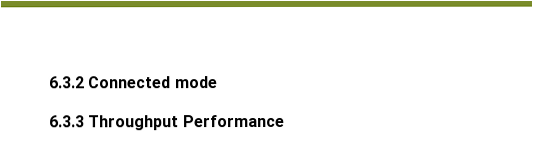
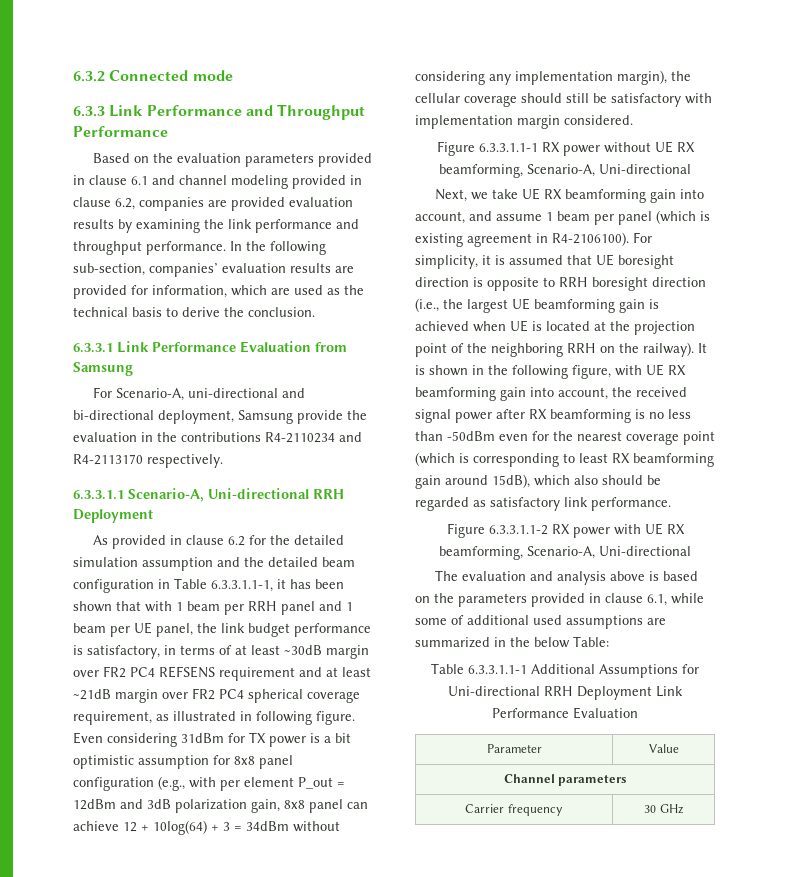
(85, 121) none -> [109,105,273,117] Link Performance and
(285, 121) none -> [92,153,372,167] [73,175,362,189] [73,197,353,211] [73,219,359,233] [73,241,326,255] [73,263,354,277] [73,285,364,299] [73,307,315,317] [73,341,347,353] [73,362,133,376] [92,387,305,401] [73,410,367,424] [73,432,362,443] [73,454,223,468] [73,488,344,502] [73,509,153,523] [92,535,344,549] [73,557,355,571] [73,578,344,593] [73,601,353,615] [73,622,371,637] [73,645,369,659] [73,666,371,681] [73,688,360,703] [73,711,355,725] [73,732,351,747] [73,755,293,769] [73,776,345,791] [73,799,368,813] [73,820,340,835] [415,70,691,85] [415,93,712,107] [415,115,633,129] [436,141,695,156] [439,164,691,178] [434,188,704,203] [415,210,710,225] [415,232,652,247] [415,254,674,269] [415,277,706,291] [415,298,659,313] [415,320,695,335] [415,342,707,357] [415,364,686,379] [415,387,687,401] [415,409,691,423] [415,431,715,445] [415,452,714,467] [415,474,661,489] [415,497,671,511] [446,523,685,538] [439,546,691,560] [434,570,698,585] [415,593,704,607] [415,615,666,629] [415,636,609,648] [431,663,699,678] [448,686,683,700] [492,707,638,719] [486,744,542,753] [648,744,679,753] [503,774,627,786] [465,804,563,816] [644,804,684,814] // Based on the evaluation parameters provided in clause 6.1 and channel modeling provided in clause 6.2, companies are provided evaluation results by examining the link performance and throughput performance. In the following sub-section, companies’ evaluation results are provided for information, which are used as the technical basis to derive the conclusion. // 6.3.3.1 Link Performance Evaluation from Samsung // For Scenario-A, uni-directional and bi-directional deployment, Samsung provide the evaluation in the contributions R4-2110234 and R4-2113170 respectively. // 6.3.3.1.1 Scenario-A, Uni-directional RRH Deployment // As provided in clause 6.2 for the detailed simulation assumption and the detailed beam configuration in Table 6.3.3.1.1-1, it has been shown that with 1 beam per RRH panel and 1 beam per UE panel, the link budget performance is satisfactory, in terms of at least ~30dB margin over FR2 PC4 REFSENS requirement and at least ~21dB margin over FR2 PC4 spherical coverage requirement, as illustrated in following figure. Even considering 31dBm for TX power is a bit optimistic assumption for 8x8 panel configuration (e.g., with per element P_out = 12dBm and 3dB polarization gain, 8x8 panel can achieve 12 + 10log(64) + 3 = 34dBm without considering any implementation margin), the cellular coverage should still be satisfactory with implementation margin considered. // Figure 6.3.3.1.1-1 RX power without UE RX beamforming, Scenario-A, Uni-directional // Next, we take UE RX beamforming gain into account, and assume 1 beam per panel (which is existing agreement in R4-2106100). For simplicity, it is assumed that UE boresight direction is opposite to RRH boresight direction (i.e., the largest UE beamforming gain is achieved when UE is located at the projection point of the neighboring RRH on the railway). It is shown in the following figure, with UE RX beamforming gain into account, the received signal power after RX beamforming is no less than -50dBm even for the nearest coverage point (which is corresponding to least RX beamforming gain around 15dB), which also should be regarded as satisfactory link performance. // Figure 6.3.3.1.1-2 RX power with UE RX beamforming, Scenario-A, Uni-directional // The evaluation and analysis above is based on the parameters provided in clause 6.1, while some of additional used assumptions are summarized in the below Table: // Table 6.3.3.1.1-1 Additional Assumptions for Uni-directional RRH Deployment Link Performance Evaluation // Parameter | Value // Channel parameters // Carrier frequency | 30 GHz

